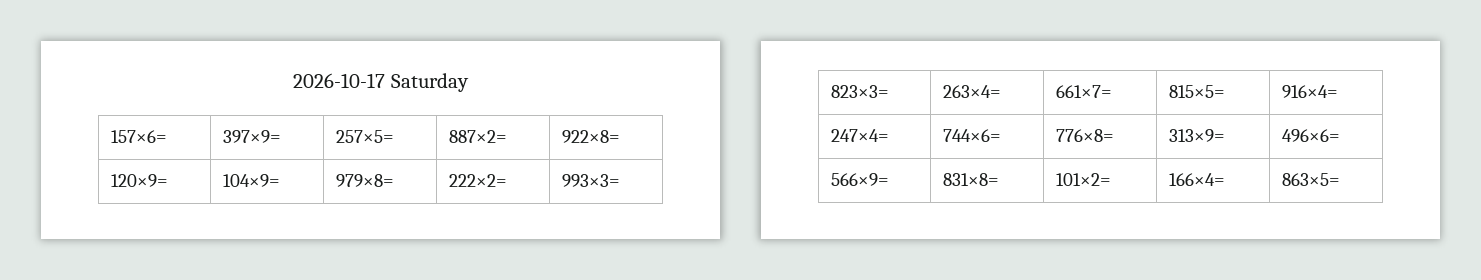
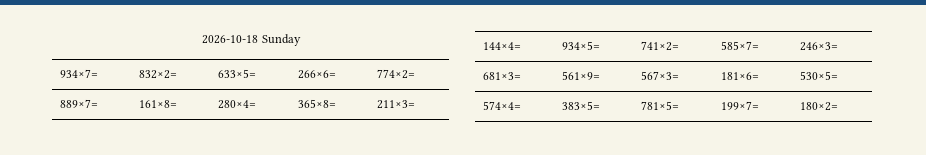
[293,73,469,92] [110,130,167,143] [222,130,281,143] [335,130,394,143] [448,130,507,143] [561,130,620,143] [110,174,168,187] [222,174,280,187] [335,174,394,187] [448,174,507,187] [561,174,620,187] [830,85,889,98] [942,85,1001,98] [1055,85,1112,98] [1168,85,1225,98] [1281,85,1338,98] [830,129,889,142] [942,129,1001,142] [1055,129,1114,142] [1168,129,1225,142] [1281,129,1340,142] [830,173,889,186] [942,173,999,186] [1055,173,1111,186] [1168,173,1225,186] [1281,173,1340,186] 2026-10-17 Saturday // 157×6= | 397×9= | 257×5= | 887×2= | 922×8= // 120×9= | 104×9= | 979×8= | 222×2= | 993×3= // 823×3= | 263×4= | 661×7= | 815×5= | 916×4= // 247×4= | 744×6= | 776×8= | 313×9= | 496×6= // 566×9= | 831×8= | 101×2= | 166×4= | 863×5= -> [202,34,301,46] [60,69,99,78] [139,70,178,79] [218,69,257,78] [298,70,337,79] [377,69,416,79] [60,99,99,108] [139,100,178,108] [218,100,257,109] [298,99,337,108] [377,100,416,109] [483,42,522,50] [562,41,601,50] [641,41,680,51] [721,41,760,50] [800,42,839,51] [483,72,522,80] [562,71,601,80] [641,71,680,80] [721,72,760,80] [800,71,839,80] [483,101,522,110] [562,101,601,110] [641,101,680,110] [721,101,760,110] [800,102,839,111] 2026-10-18 Sunday // 934×7= | 832×2= | 633×5= | 266×6= | 774×2= // 889×7= | 161×8= | 280×4= | 365×8= | 211×3= // 144×4= | 934×5= | 741×2= | 585×7= | 246×3= // 681×3= | 561×9= | 567×3= | 181×6= | 530×5= // 574×4= | 383×5= | 781×5= | 199×7= | 180×2=

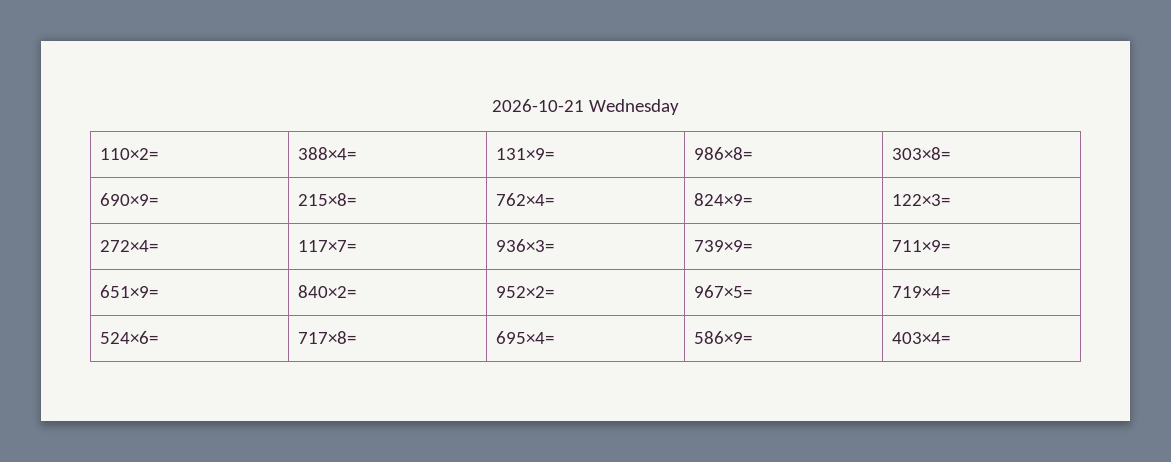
[202,34,301,46] [60,69,99,78] [139,70,178,79] [218,69,257,78] [298,70,337,79] [377,69,416,79] [60,99,99,108] [139,100,178,108] [218,100,257,109] [298,99,337,108] [377,100,416,109] [483,42,522,50] [562,41,601,50] [641,41,680,51] [721,41,760,50] [800,42,839,51] [483,72,522,80] [562,71,601,80] [641,71,680,80] [721,72,760,80] [800,71,839,80] [483,101,522,110] [562,101,601,110] [641,101,680,110] [721,101,760,110] [800,102,839,111] 2026-10-18 Sunday // 934×7= | 832×2= | 633×5= | 266×6= | 774×2= // 889×7= | 161×8= | 280×4= | 365×8= | 211×3= // 144×4= | 934×5= | 741×2= | 585×7= | 246×3= // 681×3= | 561×9= | 567×3= | 181×6= | 530×5= // 574×4= | 383×5= | 781×5= | 199×7= | 180×2= -> [492,99,679,115] [99,148,158,160] [297,147,356,160] [495,148,554,160] [693,147,752,160] [891,147,950,160] [99,193,158,206] [297,193,356,206] [495,193,554,206] [693,193,752,206] [891,194,950,206] [99,240,158,252] [297,240,356,252] [495,239,554,252] [693,240,752,252] [891,240,950,252] [99,285,158,298] [297,285,356,298] [495,286,554,298] [693,285,752,298] [891,286,950,298] [99,331,158,344] [297,331,356,344] [495,331,554,344] [693,331,752,344] [891,332,950,344] 2026-10-21 Wednesday // 110×2= | 388×4= | 131×9= | 986×8= | 303×8= // 690×9= | 215×8= | 762×4= | 824×9= | 122×3= // 272×4= | 117×7= | 936×3= | 739×9= | 711×9= // 651×9= | 840×2= | 952×2= | 967×5= | 719×4= // 524×6= | 717×8= | 695×4= | 586×9= | 403×4=

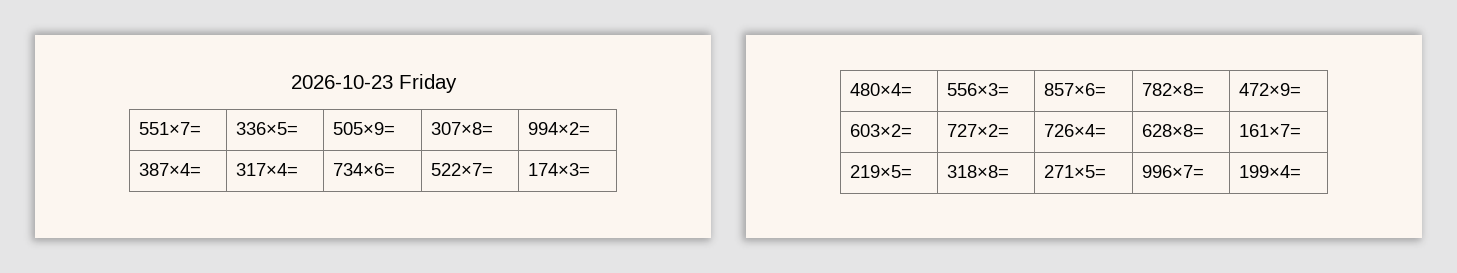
[492,99,679,115] [99,148,158,160] [297,147,356,160] [495,148,554,160] [693,147,752,160] [891,147,950,160] [99,193,158,206] [297,193,356,206] [495,193,554,206] [693,193,752,206] [891,194,950,206] [99,240,158,252] [297,240,356,252] [495,239,554,252] [693,240,752,252] [891,240,950,252] [99,285,158,298] [297,285,356,298] [495,286,554,298] [693,285,752,298] [891,286,950,298] [99,331,158,344] [297,331,356,344] [495,331,554,344] [693,331,752,344] [891,332,950,344] 2026-10-21 Wednesday // 110×2= | 388×4= | 131×9= | 986×8= | 303×8= // 690×9= | 215×8= | 762×4= | 824×9= | 122×3= // 272×4= | 117×7= | 936×3= | 739×9= | 711×9= // 651×9= | 840×2= | 952×2= | 967×5= | 719×4= // 524×6= | 717×8= | 695×4= | 586×9= | 403×4= -> [290,74,457,93] [139,122,202,135] [236,122,299,135] [333,122,396,135] [431,122,494,135] [528,122,591,135] [139,163,202,176] [236,163,299,176] [333,163,396,176] [431,163,494,176] [528,163,591,176] [850,83,913,96] [947,83,1010,96] [1044,83,1107,96] [1142,83,1205,96] [1239,83,1302,96] [850,124,913,137] [947,124,1010,137] [1044,124,1107,137] [1142,124,1205,137] [1239,124,1302,137] [850,165,913,178] [947,165,1010,178] [1044,165,1107,178] [1142,165,1205,178] [1239,165,1302,178] 2026-10-23 Friday // 551×7= | 336×5= | 505×9= | 307×8= | 994×2= // 387×4= | 317×4= | 734×6= | 522×7= | 174×3= // 480×4= | 556×3= | 857×6= | 782×8= | 472×9= // 603×2= | 727×2= | 726×4= | 628×8= | 161×7= // 219×5= | 318×8= | 271×5= | 996×7= | 199×4=

